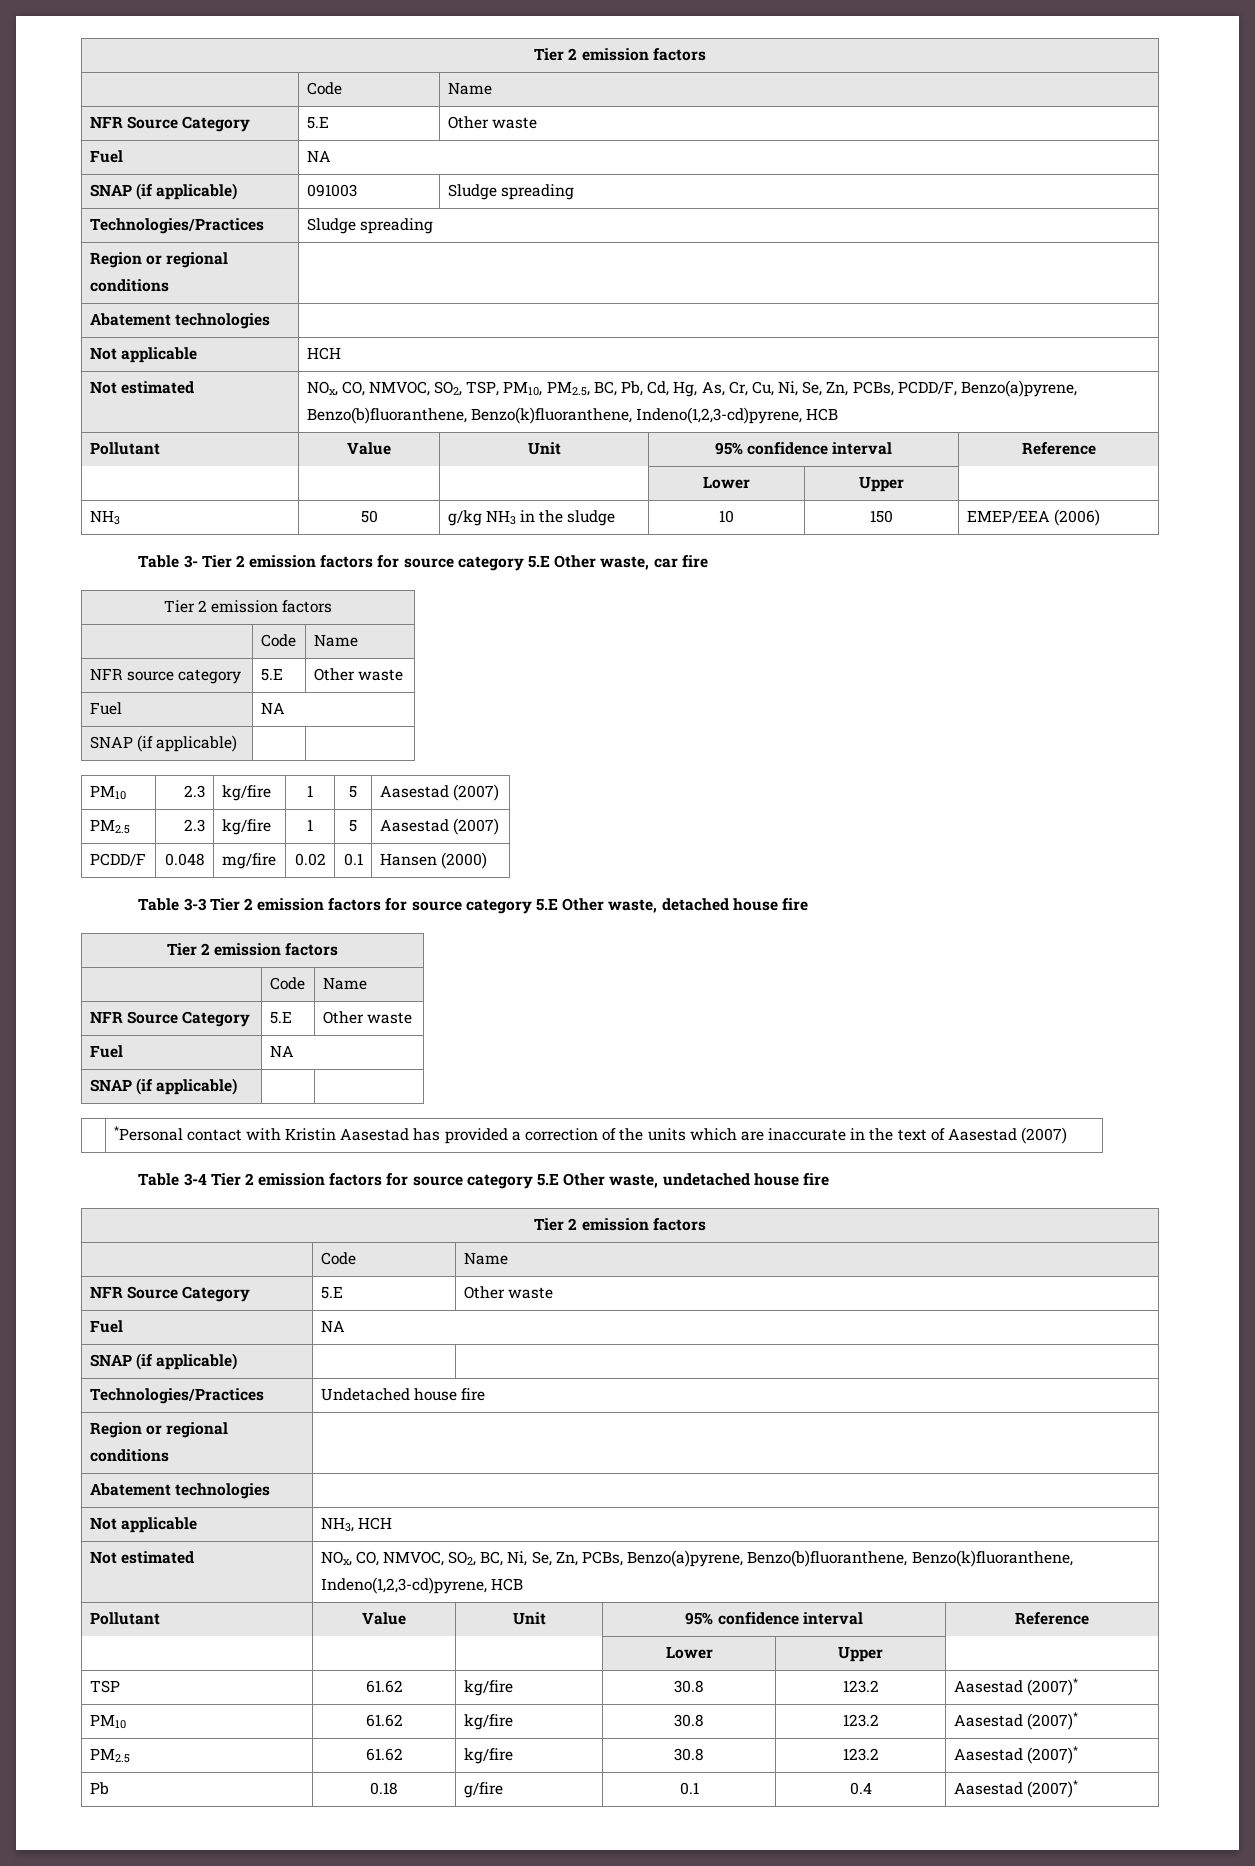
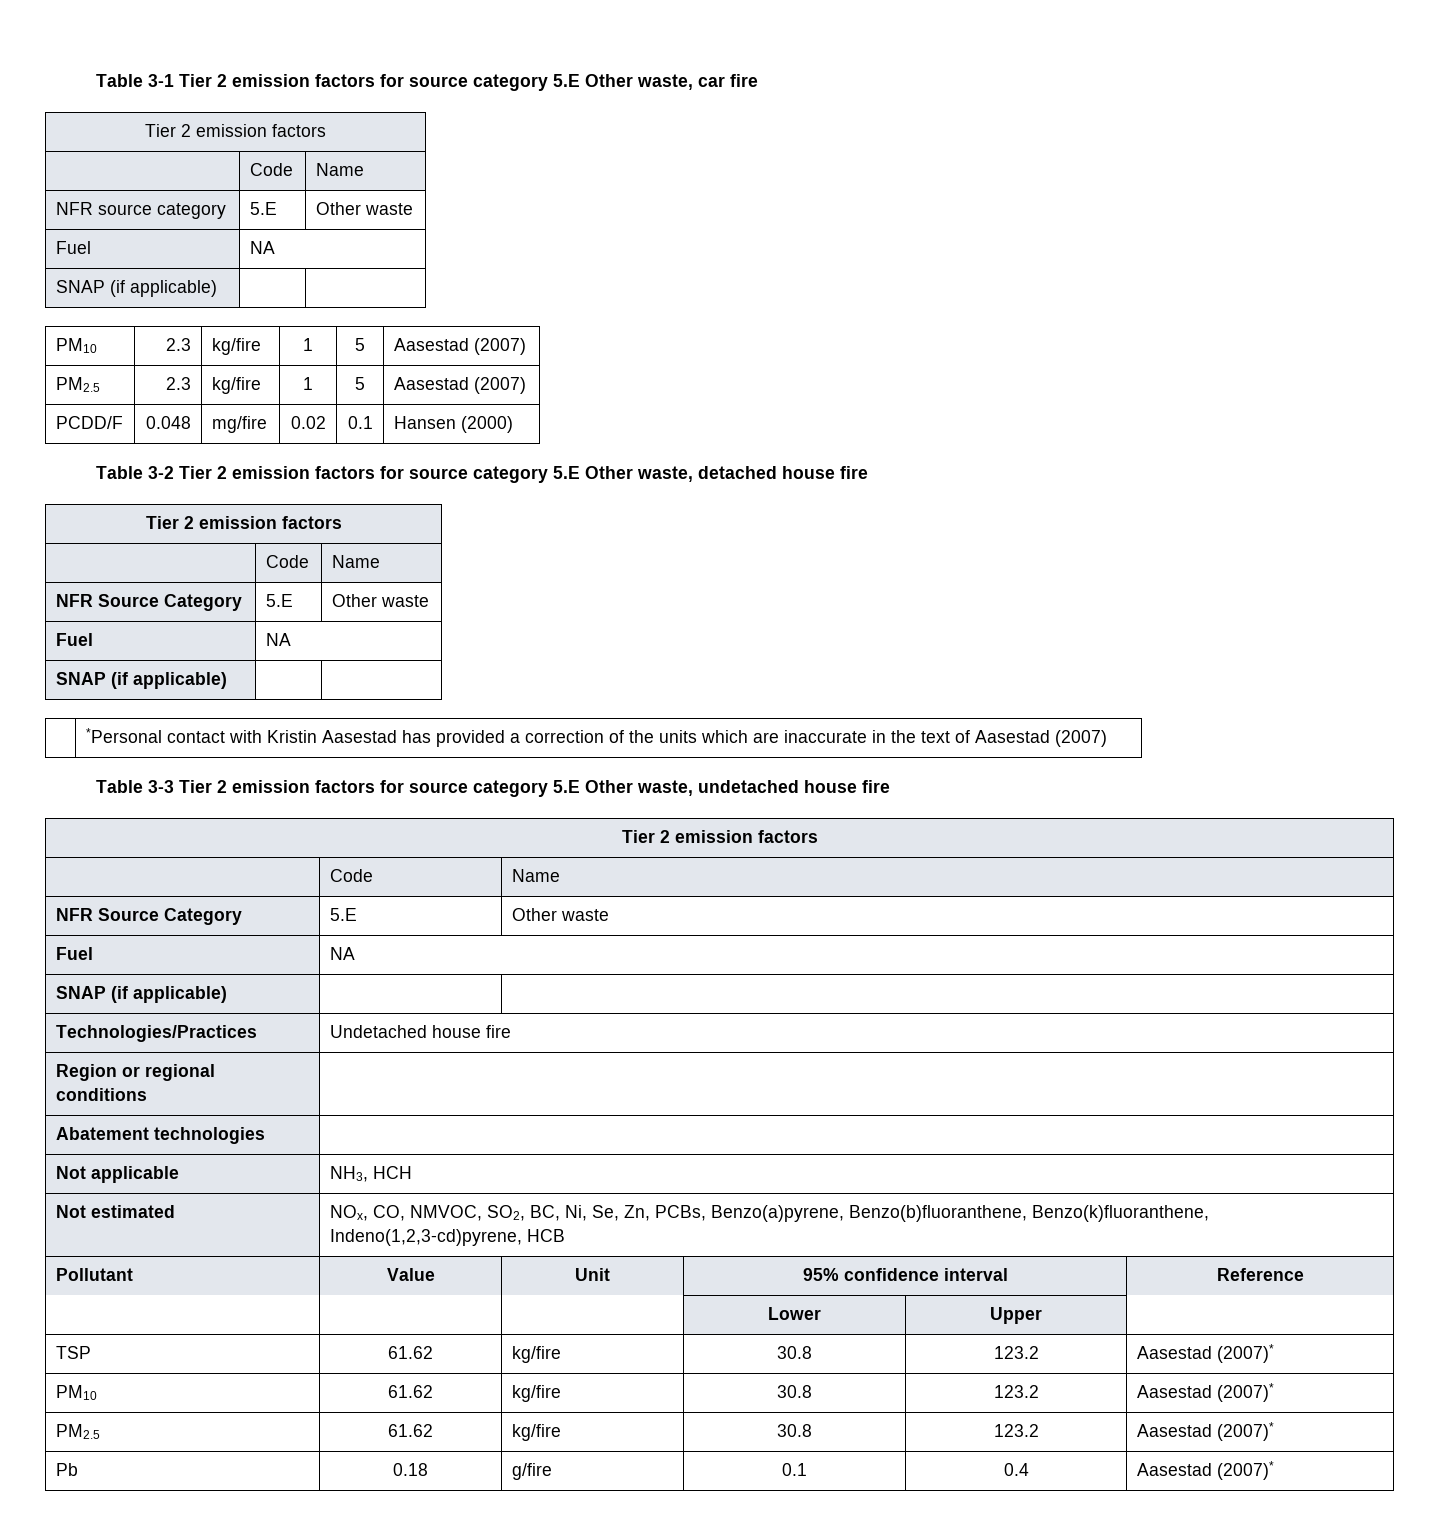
[534,48,706,61] [306,82,342,95] [447,82,492,95] [89,116,250,132] [306,116,329,129] [447,116,537,129] [89,150,123,163] [306,150,331,162] [89,183,237,200] [306,184,357,197] [447,184,574,200] [89,218,264,234] [306,218,433,234] [89,252,228,268] [89,279,169,292] [89,313,270,329] [89,347,197,363] [306,347,341,360] [89,381,194,394] [306,380,1078,397] [306,407,839,424] [89,442,160,455] [347,442,391,455] [527,442,561,455] [714,442,893,455] [1021,442,1096,455] [703,476,750,489] [859,476,904,492] [89,510,120,525] [360,510,378,523] [447,510,616,526] [719,510,734,523] [870,510,893,523] [966,509,1100,526] [138,555,198,568] Tier 2 emission factors // | Code | Name // NFR Source Category | 5.E | Other waste // Fuel | NA // SNAP (if applicable) | 091003 | Sludge spreading // Technologies/Practices | Sludge spreading // Region or regional conditions | // Abatement technologies | // Not applicable | HCH // Not estimated | NOx, CO, NMVOC, SO2, TSP, PM10, PM2.5, BC, Pb, Cd, Hg, As, Cr, Cu, Ni, Se, Zn, PCBs, PCDD/F, Benzo(a)pyrene, Benzo(b)fluoranthene, Benzo(k)fluoranthene, Indeno(1,2,3-cd)pyrene, HCB // Pollutant | Value | Unit | 95% confidence interval | Reference // | | | Lower | Upper | // NH3 | 50 | g/kg NH3 in the sludge | 10 | 150 | EMEP/EEA (2006) // Table 3- -> [95,74,174,87] Table 3-1
[183,898,207,911] 3-3 -> [147,466,174,479] 3-2
[183,1173,207,1186] 3-4 -> [147,780,174,793] 3-3

